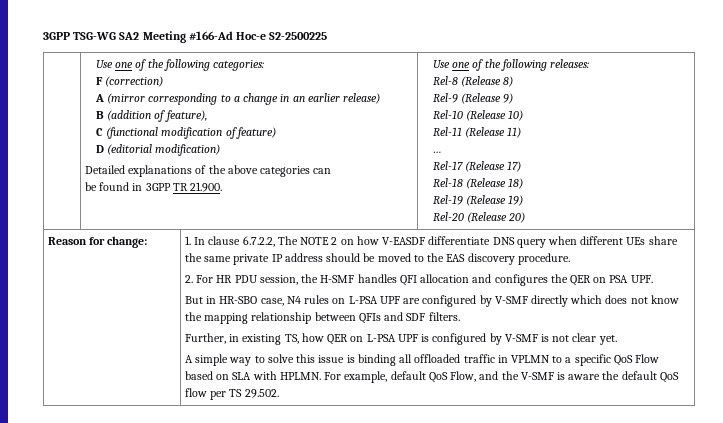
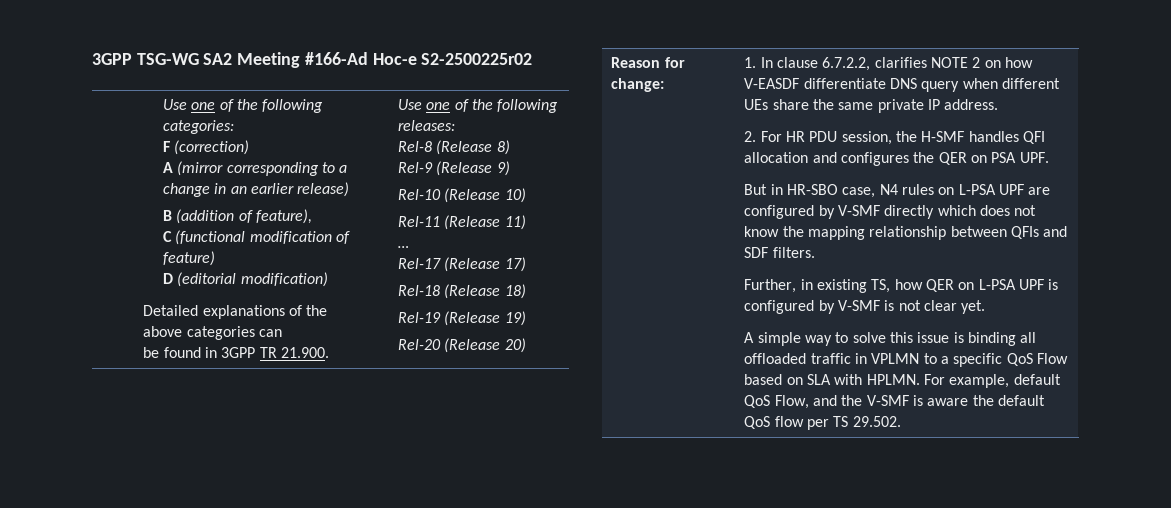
[269,32,328,40] S2-2500225 -> [421,53,533,65] S2-2500225r02
[277,236,298,245] The -> [874,57,927,68] clarifies
[284,253,570,265] address should be moved to the EAS discovery procedure. -> [944,99,999,110] address.

